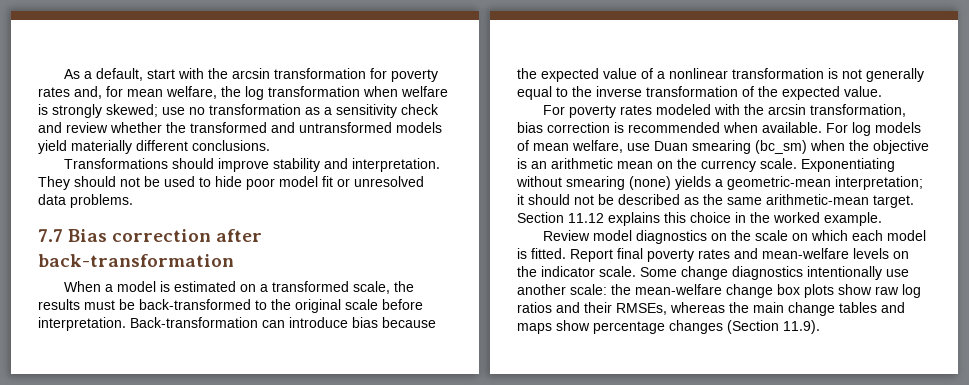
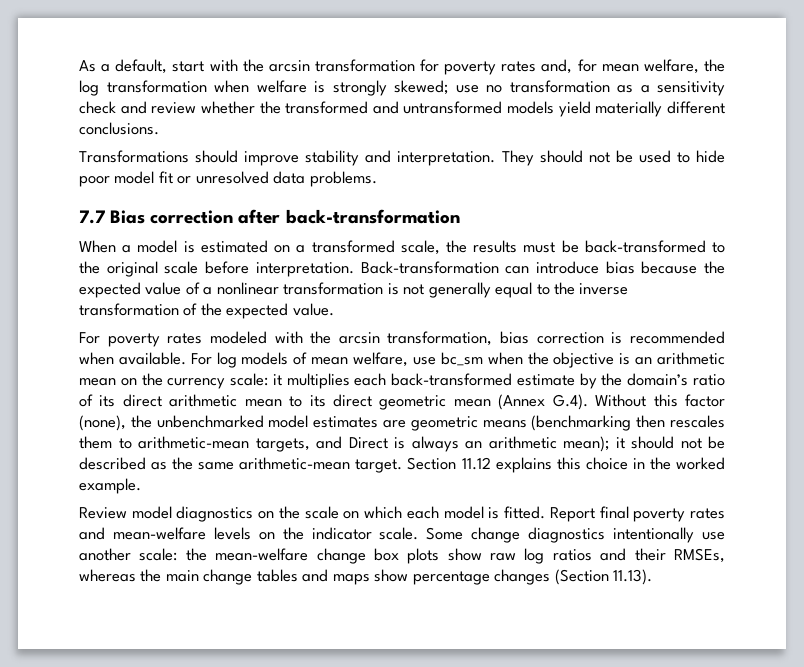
[654,140,807,154] Duan smearing (bc_sm) -> [440,352,483,366] bc_sm
[760,158,895,172] [516,176,923,190] scale. Exponentiating without smearing (none) yields a geometric-mean interpretation; -> [230,373,725,389] [79,394,725,410] [79,415,725,431] [79,436,609,452] scale: it multiplies each back-transformed estimate by the domain’s ratio of its direct arithmetic mean to its direct geometric mean (Annex G.4). Without this factor (none), the unbenchmarked model estimates are geometric means (benchmarking then rescales them to arithmetic-mean targets, and Direct is always an arithmetic mean);
[783,320,820,334] 11.9). -> [613,569,653,585] 11.13).

